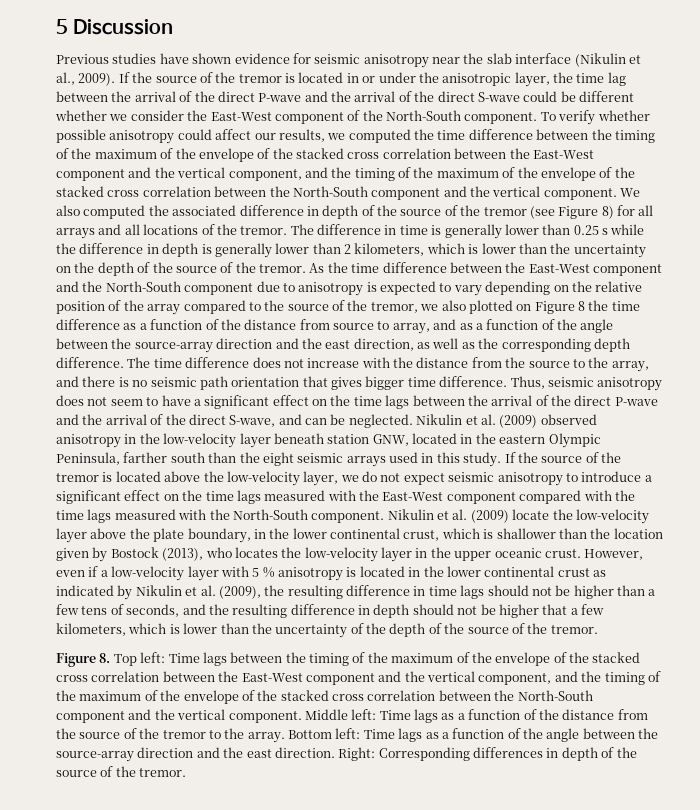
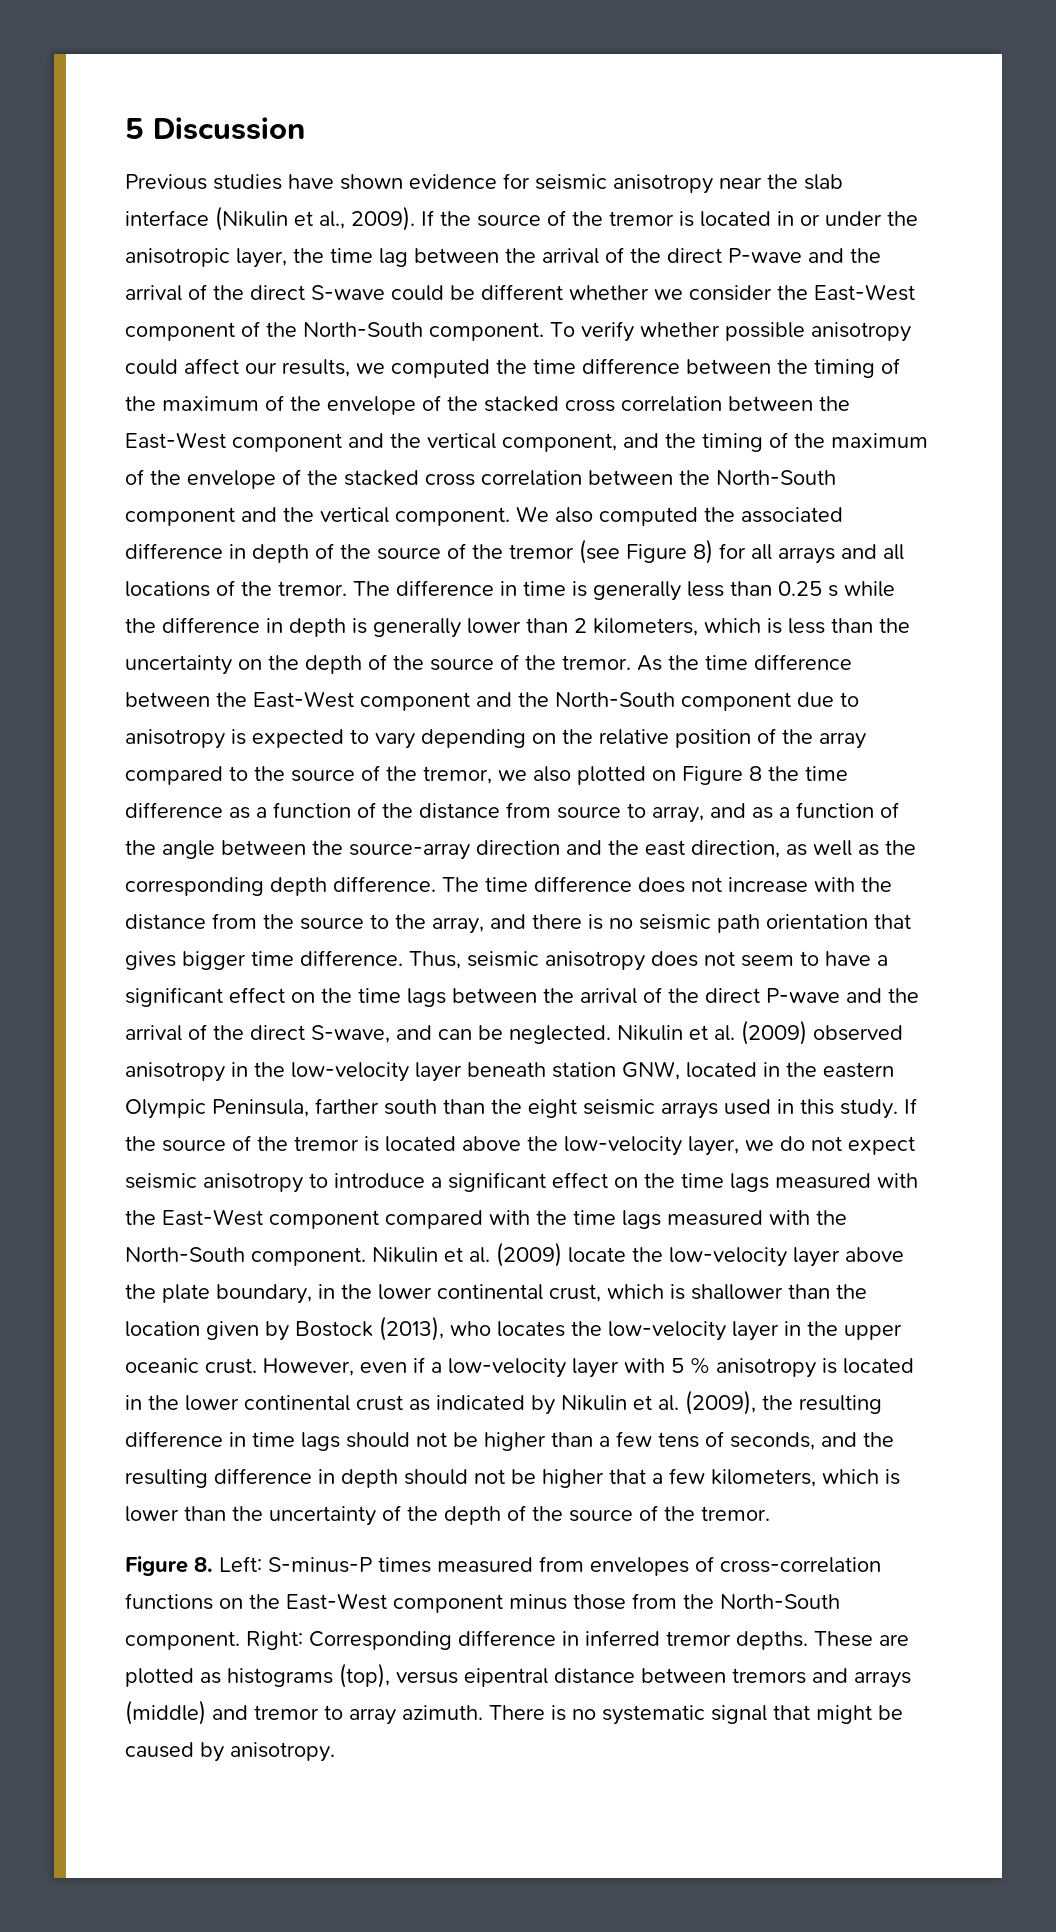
[504,224,539,235] lower -> [687,581,724,597] less
[481,243,516,254] lower -> [788,618,825,634] less
[113,652,641,666] [56,671,661,685] [56,690,593,704] [56,709,648,723] [56,728,659,743] [56,747,637,762] [56,766,187,777] Top left: Time lags between the timing of the maximum of the envelope of the stacked cross correlation between the East-West component and the vertical component, and the timing of the maximum of the envelope of the stacked cross correlation between the North-South component and the vertical component. Middle left: Time lags as a function of the distance from the source of the tremor to the array. Bottom left: Time lags as a function of the angle between the source-array direction and the east direction. Right: Corresponding differences in depth of the source of the tremor. -> [219,1556,881,1576] [125,1593,840,1613] [125,1630,909,1650] [125,1663,911,1688] [125,1700,903,1725] [125,1742,335,1762] Left: S-minus-P times measured from envelopes of cross-correlation functions on the East-West component minus those from the North-South component. Right: Corresponding difference in inferred tremor depths. These are plotted as histograms (top), versus eipentral distance between tremors and arrays (middle) and tremor to array azimuth. There is no systematic signal that might be caused by anisotropy.

